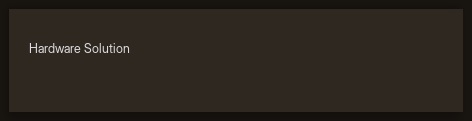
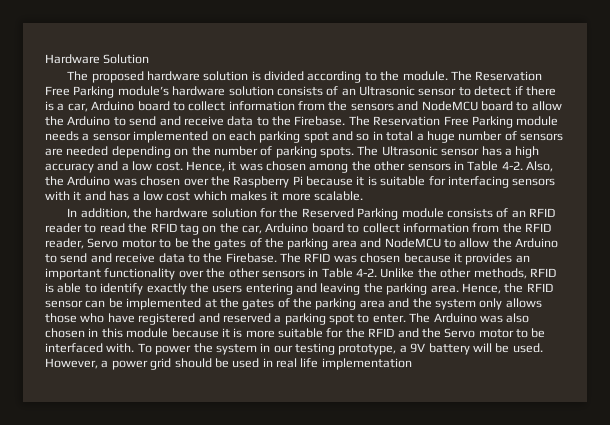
(131, 48) none -> [67,71,543,83] [45,86,556,98] [45,101,562,112] [45,116,559,128] [45,131,563,143] [45,146,540,158] [45,161,553,173] [45,176,556,188] [45,191,364,201] [67,208,556,220] [45,223,551,235] [45,238,558,250] [45,253,530,265] [45,268,556,280] [45,283,553,295] [45,298,542,310] [45,313,530,325] [45,328,546,338] [45,343,543,355] [45,358,412,370] // The proposed hardware solution is divided according to the module. The Reservation Free Parking module’s hardware solution consists of an Ultrasonic sensor to detect if there is a car, Arduino board to collect information from the sensors and NodeMCU board to allow the Arduino to send and receive data to the Firebase. The Reservation Free Parking module needs a sensor implemented on each parking spot and so in total a huge number of sensors are needed depending on the number of parking spots. The Ultrasonic sensor has a high accuracy and a low cost. Hence, it was chosen among the other sensors in Table 4-2. Also, the Arduino was chosen over the Raspberry Pi because it is suitable for interfacing sensors with it and has a low cost which makes it more scalable. // In addition, the hardware solution for the Reserved Parking module consists of an RFID reader to read the RFID tag on the car, Arduino board to collect information from the RFID reader, Servo motor to be the gates of the parking area and NodeMCU to allow the Arduino to send and receive data to the Firebase. The RFID was chosen because it provides an important functionality over the other sensors in Table 4-2. Unlike the other methods, RFID is able to identify exactly the users entering and leaving the parking area. Hence, the RFID sensor can be implemented at the gates of the parking area and the system only allows those who have registered and reserved a parking spot to enter. The Arduino was also chosen in this module because it is more suitable for the RFID and the Servo motor to be interfaced with. To power the system in our testing prototype, a 9V battery will be used. However, a power grid should be used in real life implementation

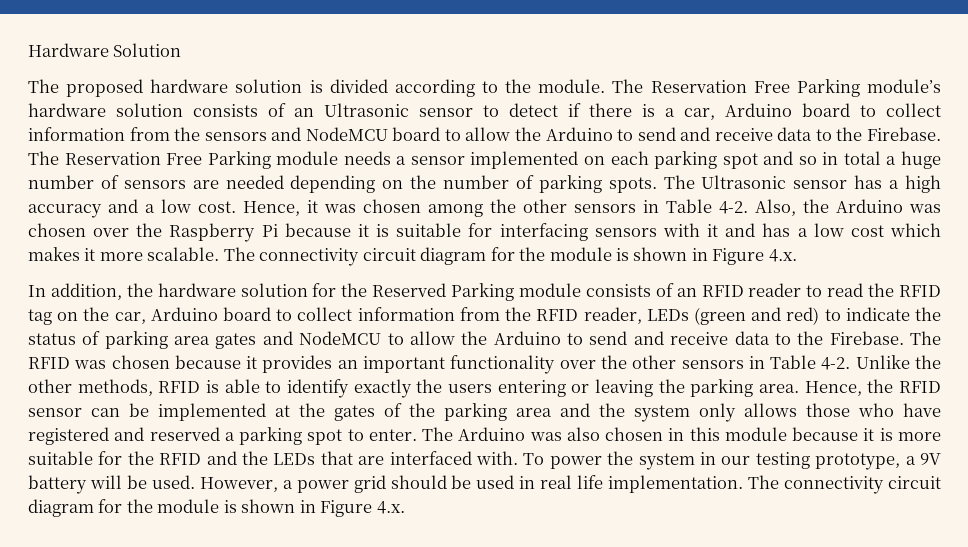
(364, 196) none -> [223,247,797,266] The connectivity circuit diagram for the module is shown in Figure 4.x.
[87,238,357,250] Servo motor to be the gates of the parking area -> [646,307,942,325] [28,331,257,349] LEDs (green and red) to indicate the status of parking area gates
[296,283,317,293] and -> [571,384,590,393] or
[444,328,546,338] Servo motor to be -> [273,451,385,465] LEDs that are
[321,358,412,370] implementation -> [608,475,942,494] [28,499,405,517] implementation. The connectivity circuit diagram for the module is shown in Figure 4.x.

